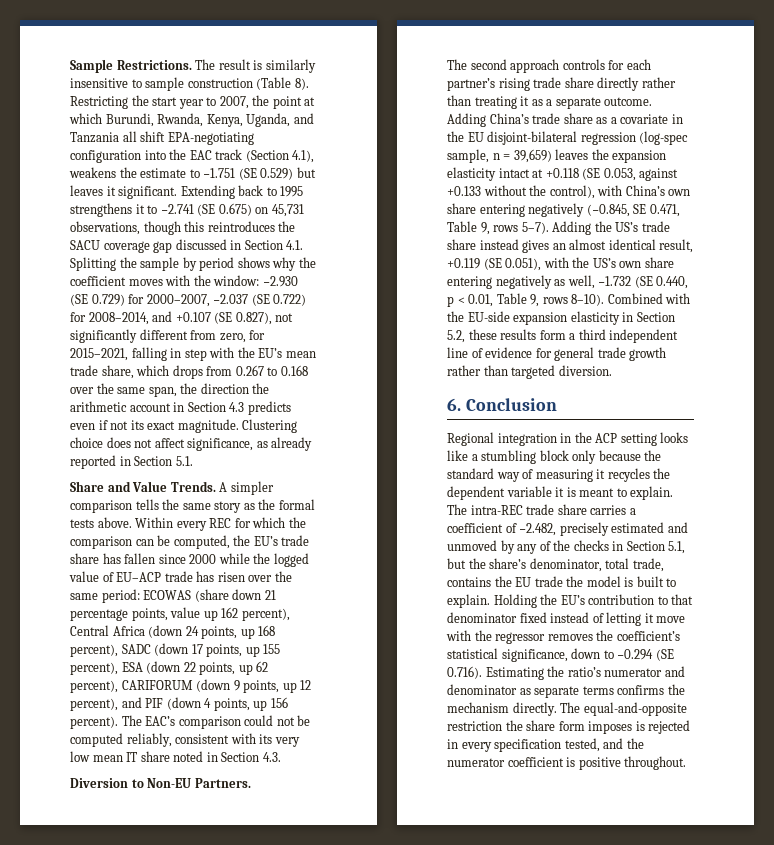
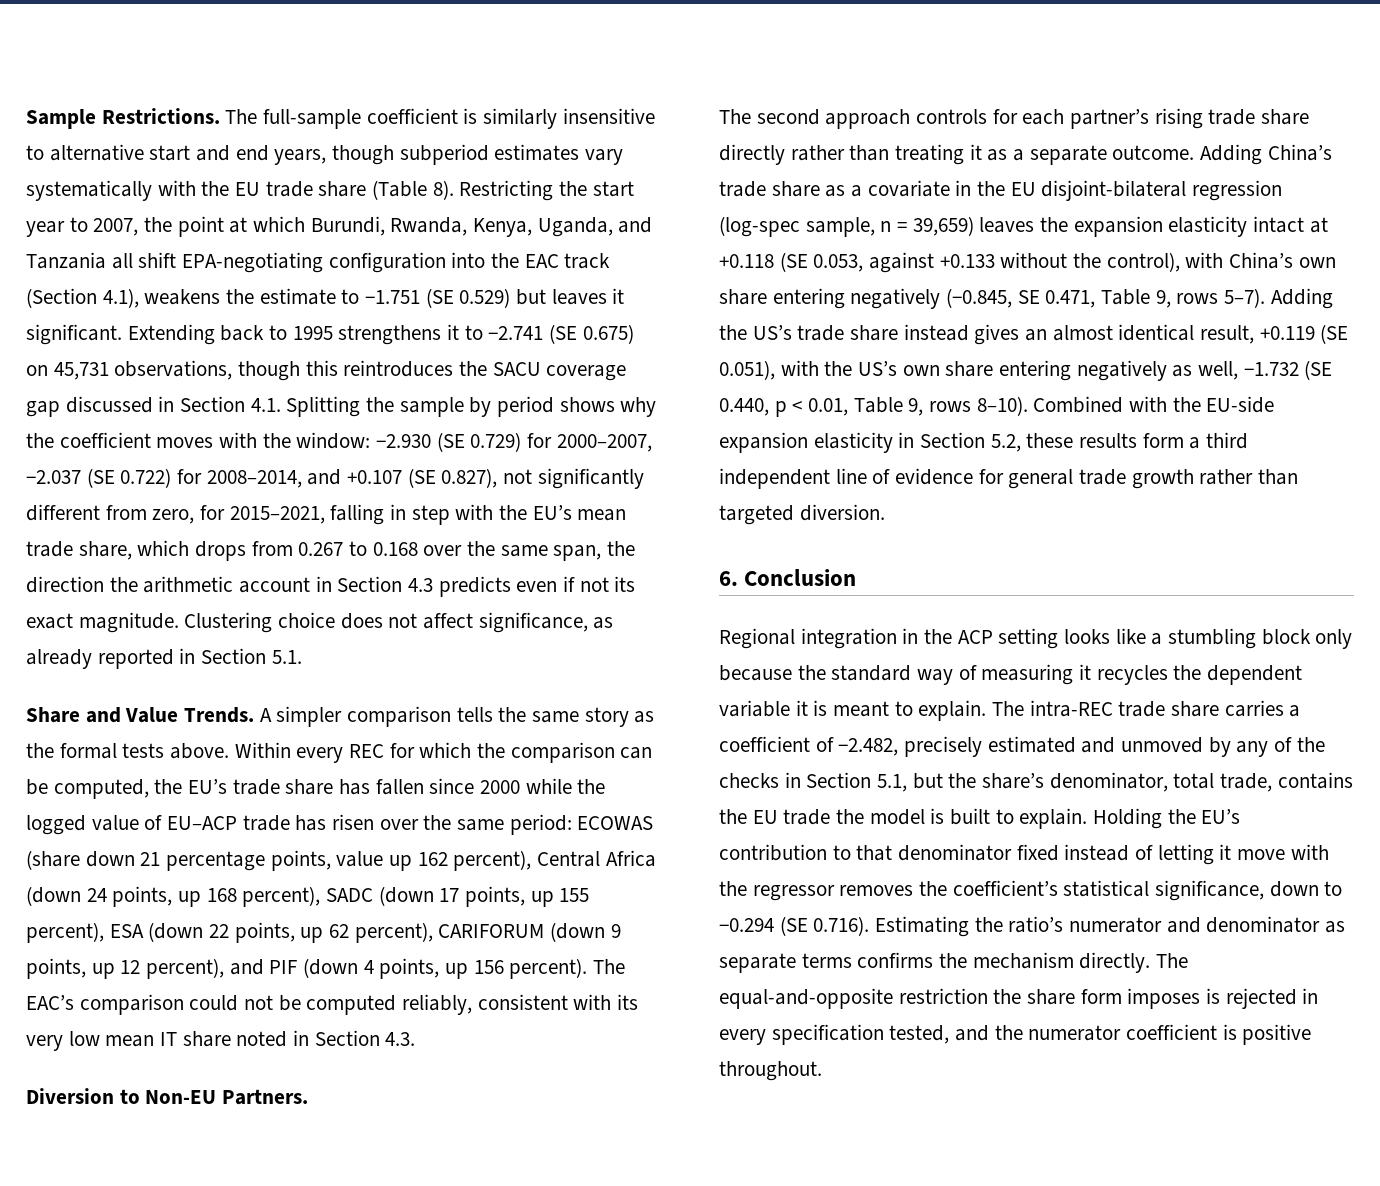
[218,59,251,70] result -> [263,108,458,129] full-sample coefficient
[145,77,253,91] sample construction -> [49,144,624,165] [26,180,367,201] alternative start and end years, though subperiod estimates vary systematically with the EU trade share

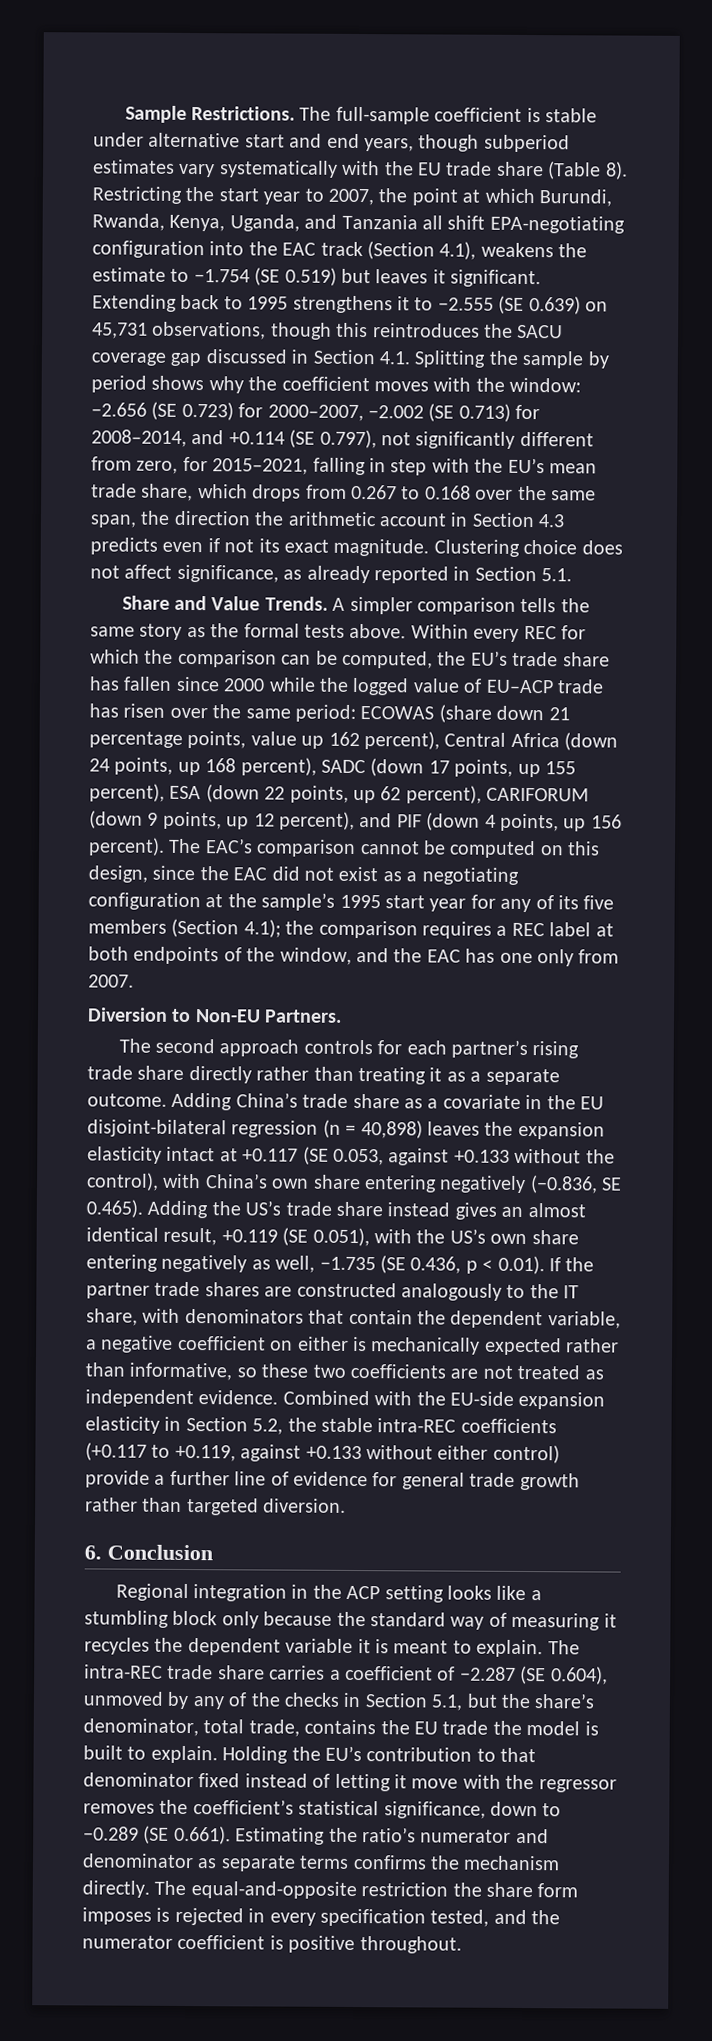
[483,108,655,129] [26,145,44,160] similarly insensitive to -> [545,108,598,123] [93,132,144,147] stable under
[365,288,511,308] −1.751 (SE 0.529) -> [193,267,337,286] −1.754 (SE 0.519)
[488,324,634,344] −2.741 (SE 0.675) -> [437,295,581,315] −2.555 (SE 0.639)
[376,432,652,452] [26,468,498,488] −2.930 (SE 0.729) for 2000–2007, −2.037 (SE 0.722) for 2008–2014, and +0.107 (SE 0.827), -> [91,401,541,422] [91,429,377,449] −2.656 (SE 0.723) for 2000–2007, −2.002 (SE 0.713) for 2008–2014, and +0.114 (SE 0.797),
[189,994,639,1015] [26,1030,416,1051] could not be computed reliably, consistent with its very low mean IT share noted in Section 4.3. -> [359,840,601,859] [88,865,519,885] [88,892,615,913] [88,918,614,939] [88,946,620,967] [88,974,134,988] cannot be computed on this design, since the EAC did not exist as a negotiating configuration at the sample’s 1995 start year for any of its five members (Section 4.1); the comparison requires a REC label at both endpoints of the window, and the EAC has one only from 2007.
[719,216,974,237] (log-spec sample, n = 39,659) -> [322,1119,423,1139] (n = 40,898)
[719,254,774,268] +0.118 -> [242,1148,299,1162] +0.117
[946,288,1266,308] (−0.845, SE 0.471, Table 9, rows 5–7). -> [529,1175,623,1194] [86,1199,143,1218] (−0.836, SE 0.465).
[1243,360,1333,380] [719,396,1028,417] −1.732 (SE 0.440, p < 0.01, Table 9, rows 8–10). -> [319,1255,595,1275] [86,1281,580,1301] [86,1308,621,1329] [86,1335,620,1356] [85,1362,604,1381] [85,1389,279,1408] −1.735 (SE 0.436, p < 0.01). If the partner trade shares are constructed analogously to the IT share, with denominators that contain the dependent variable, a negative coefficient on either is mechanically expected rather than informative, so these two coefficients are not treated as independent evidence.
[1026,432,1249,449] [719,468,830,489] these results form a third independent -> [287,1417,557,1434] [85,1442,560,1464] [85,1470,230,1488] the stable intra-REC coefficients (+0.117 to +0.119, against +0.133 without either control) provide a further
[838,736,1116,757] −2.482, precisely estimated and -> [459,1665,608,1685] −2.287 (SE 0.604),
[719,916,870,936] −0.294 (SE 0.716). -> [83,1825,231,1845] −0.289 (SE 0.661).

